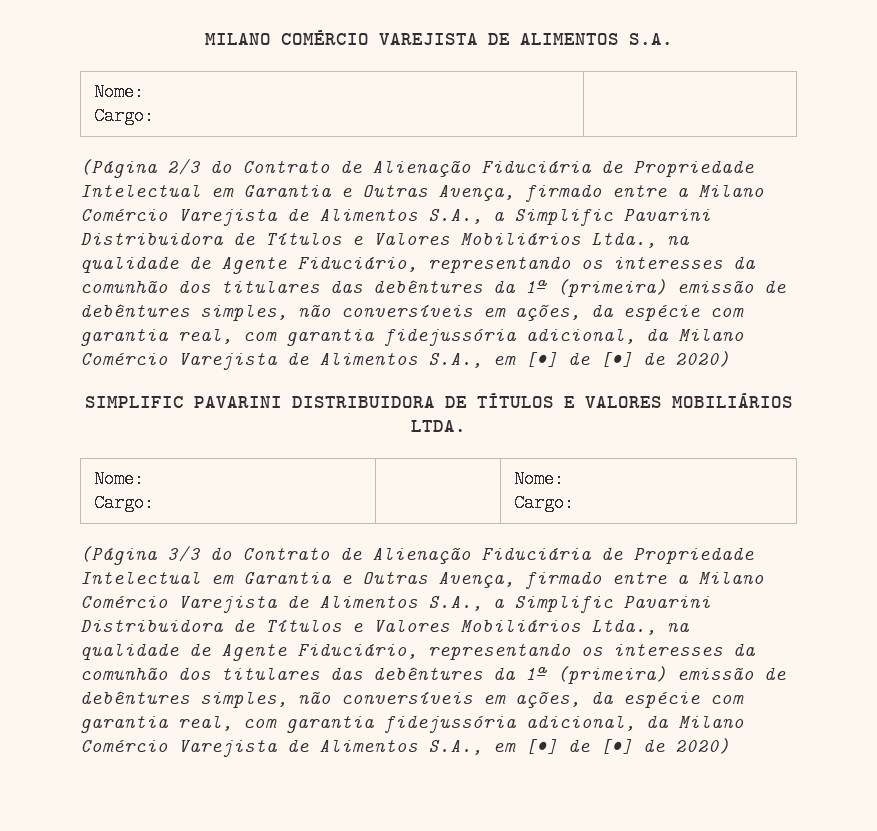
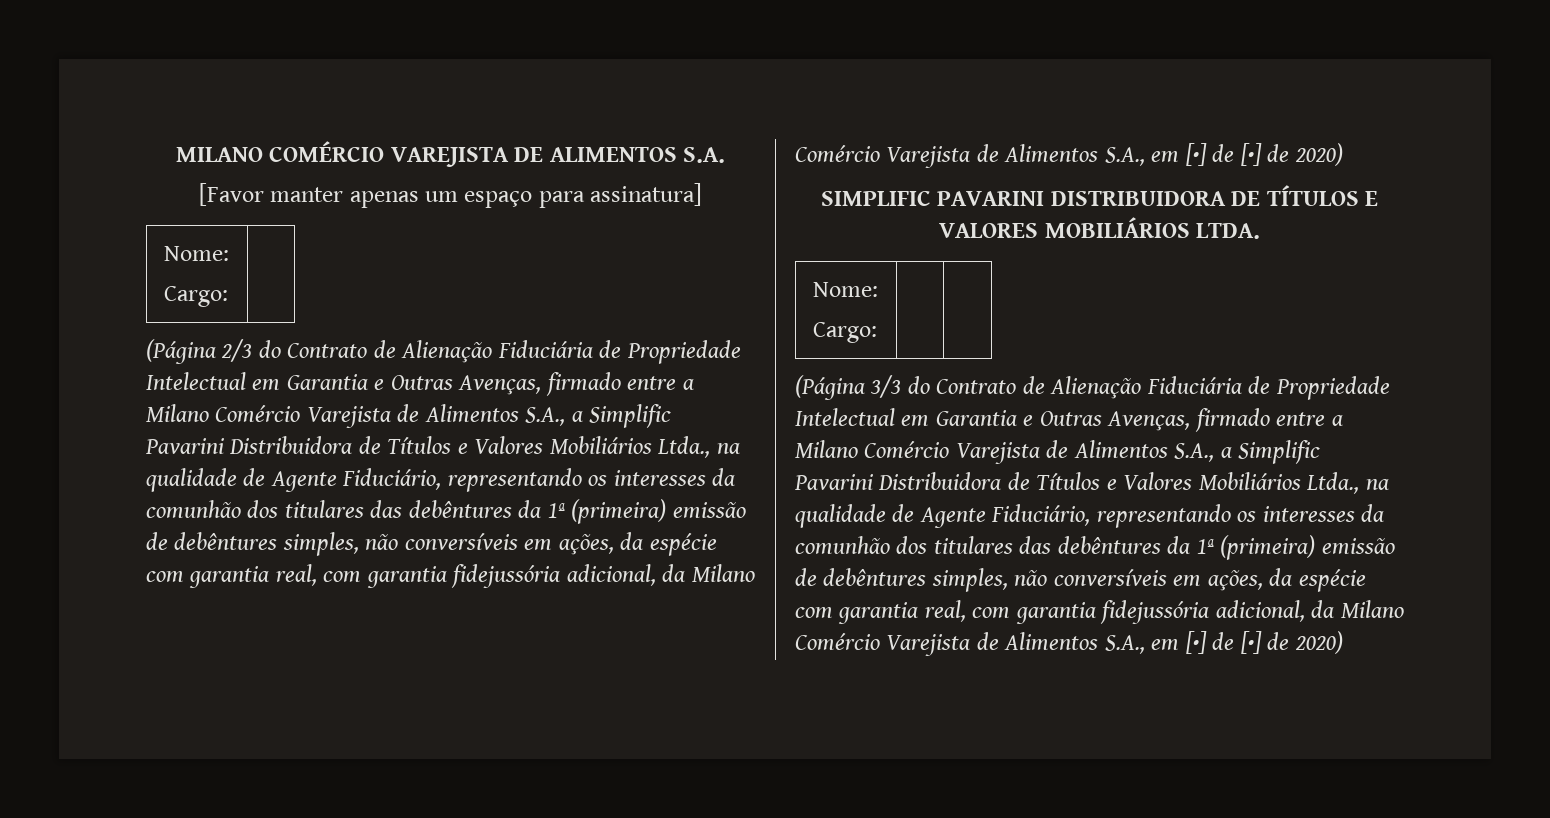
(673, 39) none -> [198,183,703,208] // [Favor manter apenas um espaço para assinatura]
[438,184,515,201] Avença, -> [458,375,542,395] Avenças,
[513,470,564,488] [513,494,574,512] Nome: // Cargo: -> (877, 332) none
[438,571,515,588] Avença, -> [1107,411,1191,431] Avenças,

